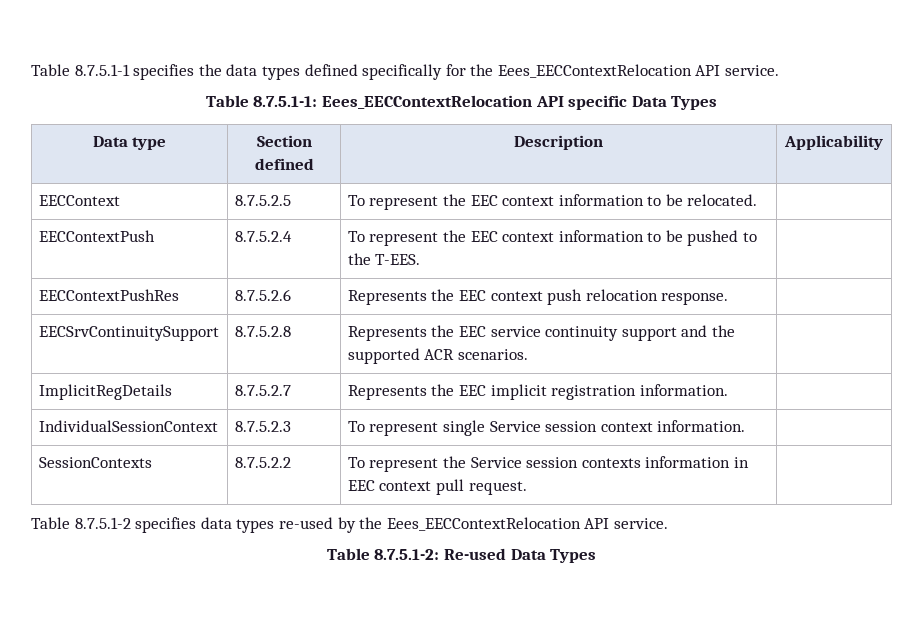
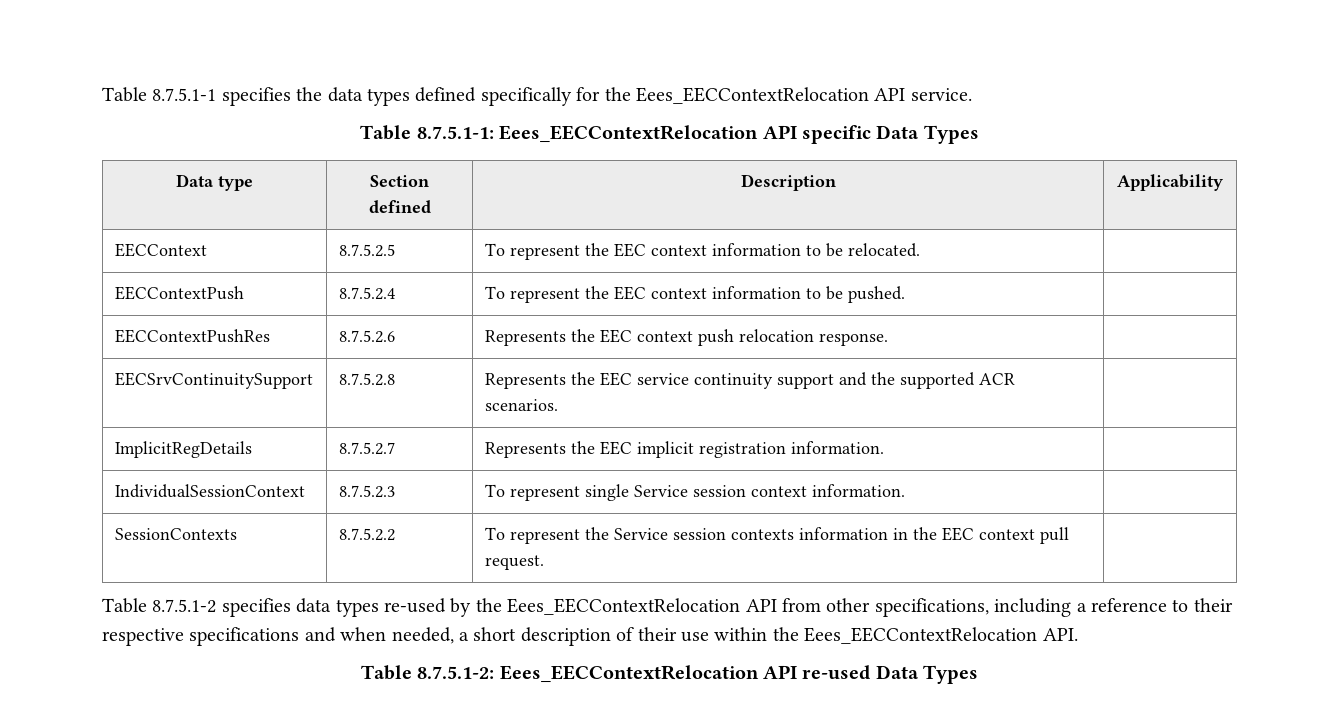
[687,230,758,246] [347,253,421,265] pushed to the T-EES. -> [847,286,905,303] pushed.
(749, 462) none -> [912,527,937,540] the
[613,518,668,529] service. -> [781,598,1233,617] [102,627,1078,646] from other specifications, including a reference to their respective specifications and when needed, a short description of their use within the Eees_EECContextRelocation API.
[443,548,506,560] Re-used -> [499,665,871,683] Eees_EECContextRelocation API re-used

